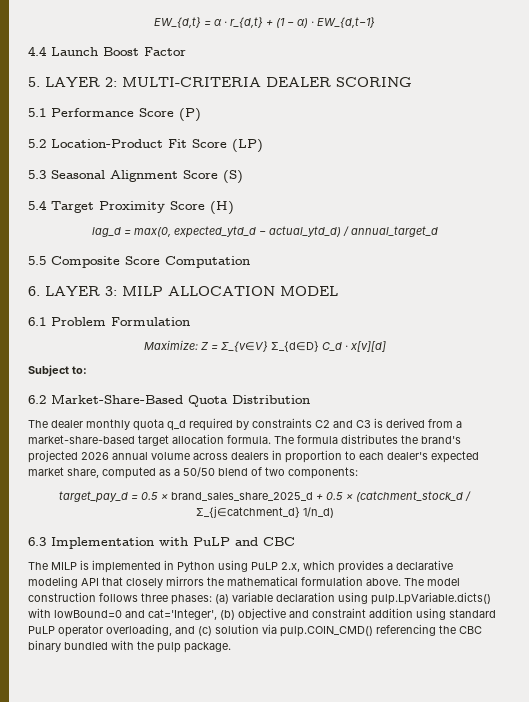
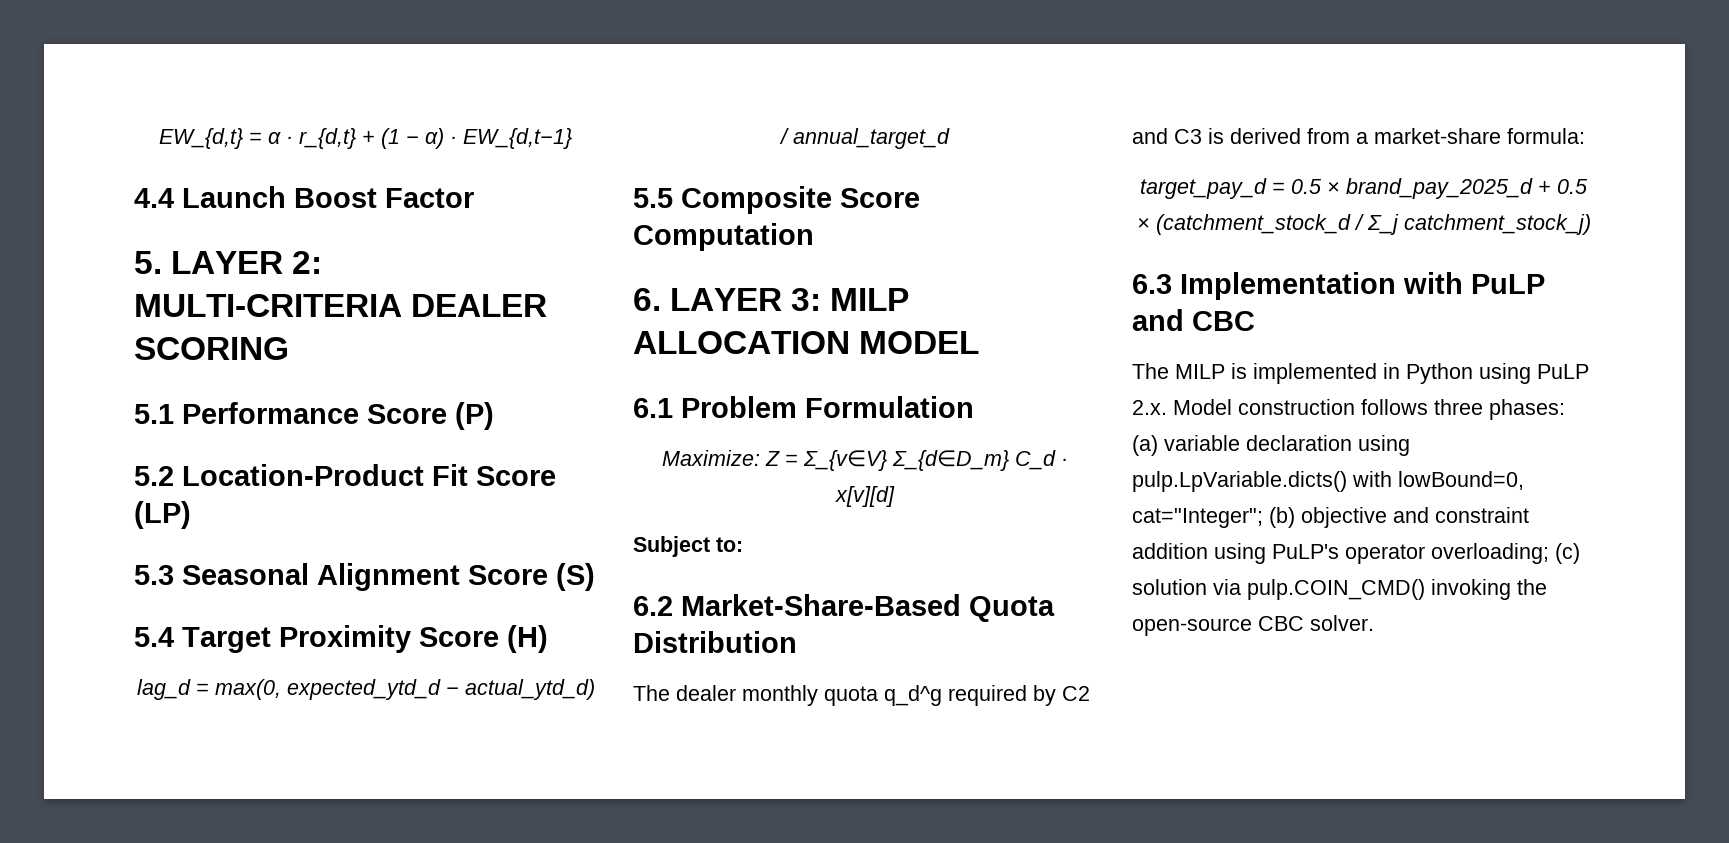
[270,341,319,352] Σ_{d∈D} -> [891,450,1009,471] Σ_{d∈D_m}
[167,420,186,431] q_d -> [884,685,942,706] q_d^g
[252,418,312,428] constraints -> (1056, 695) none
[28,434,461,446] [28,450,479,463] [28,467,358,479] market-share-based target allocation formula. The formula distributes the brand's projected 2026 annual volume across dealers in proportion to each dealer's expected market share, computed as a 50/50 blend of two components: -> [1374,128,1585,144] market-share formula:
[171,492,313,501] brand_sales_share_2025_d -> [1346,178,1533,199] brand_pay_2025_d
[195,506,334,518] Σ_{j∈catchment_d} 1/n_d) -> [1366,214,1591,235] Σ_j catchment_stock_j)
[281,560,453,573] [28,576,460,588] 2.x, which provides a declarative modeling API that closely mirrors the mathematical formulation above. The model -> [1132,399,1232,415] 2.x. Model
[54,609,217,620] lowBound=0 and cat='Integer', -> [1398,471,1524,490] [1132,508,1263,528] lowBound=0, cat="Integer";
[449,609,496,618] [28,624,482,637] [28,640,231,653] standard PuLP operator overloading, and (c) solution via pulp.COIN_CMD() referencing the CBC binary bundled with the pulp package. -> [1272,543,1580,564] [1132,579,1547,600] [1132,615,1374,636] PuLP's operator overloading; (c) solution via pulp.COIN_CMD() invoking the open-source CBC solver.

